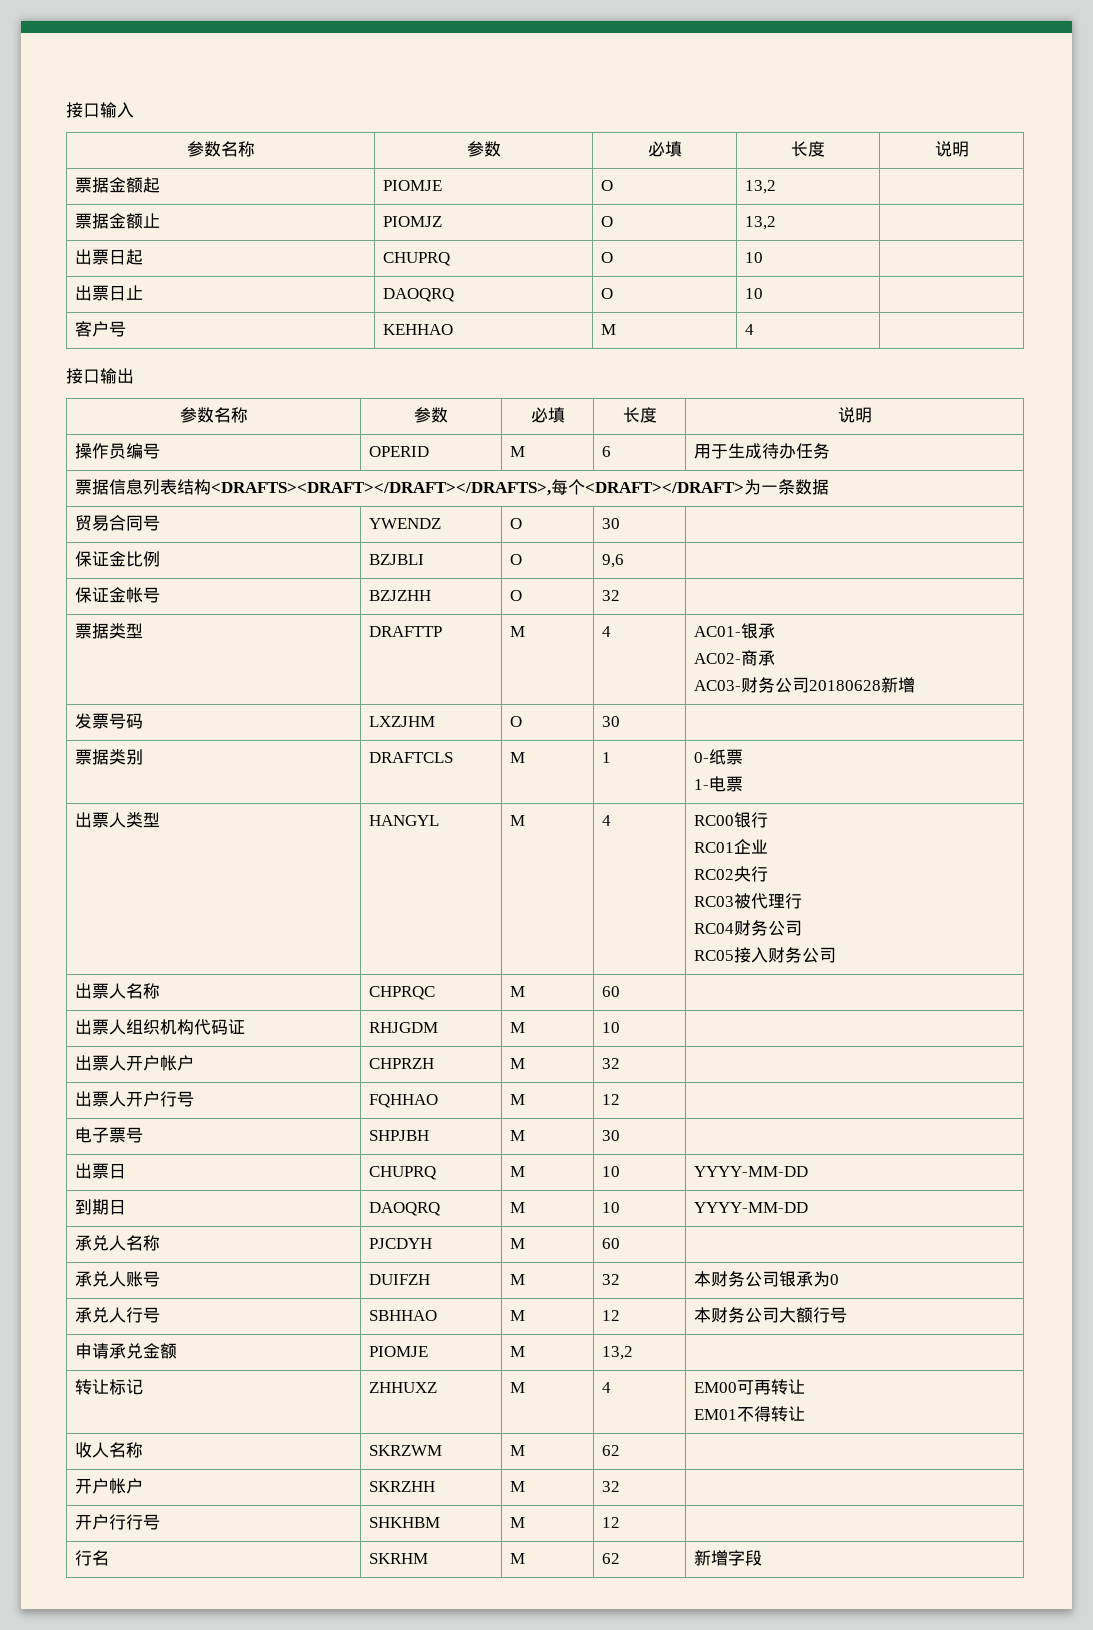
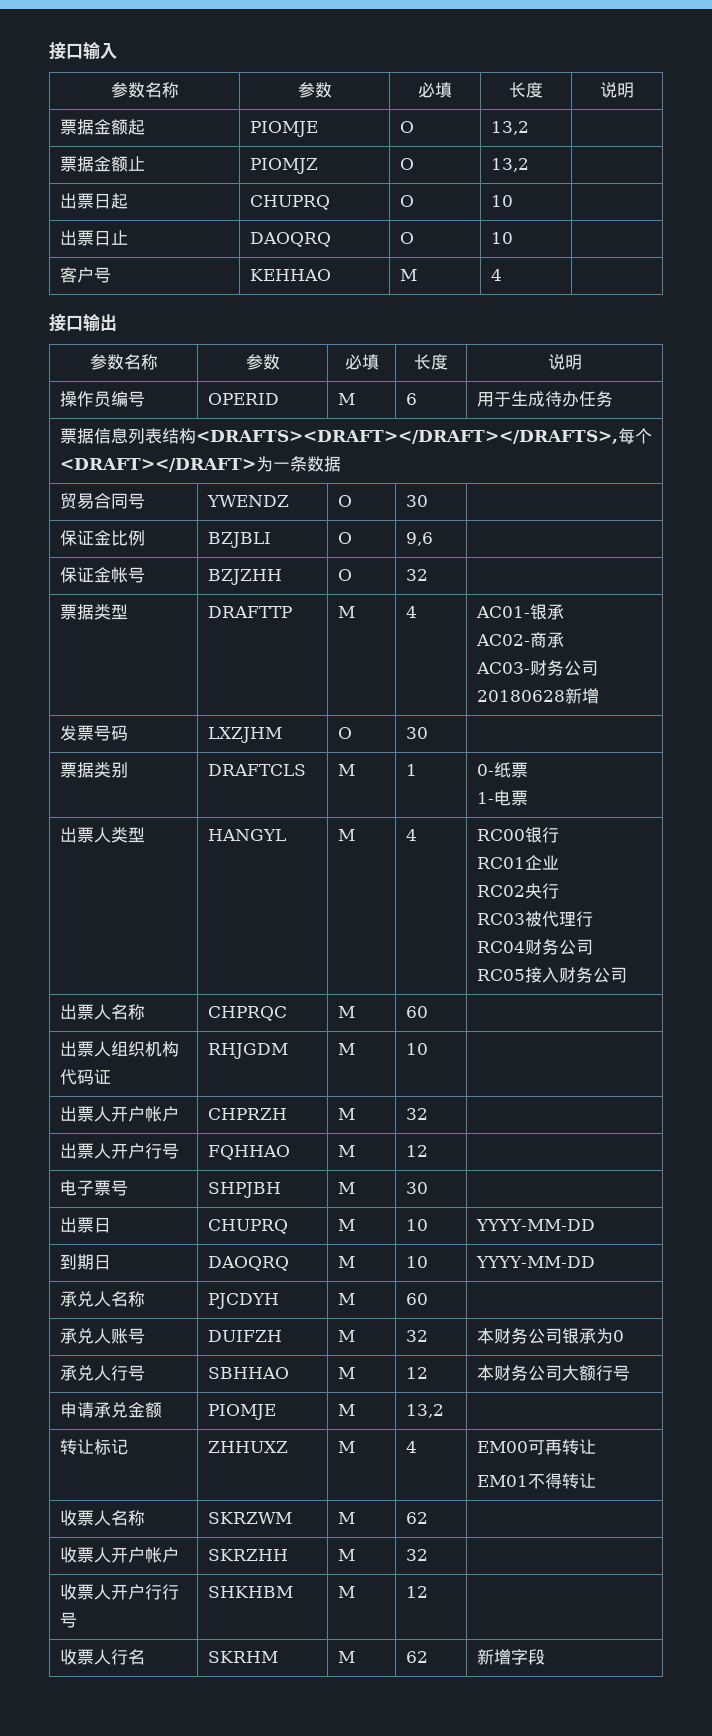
(93, 1450) none -> [76,1510,94,1526] 票
(621, 1450) none -> [59,1547,111,1563] 收票人
(621, 1486) none -> [59,1584,111,1600] 收票人
(621, 1522) none -> [59,1649,111,1665] 收票人

